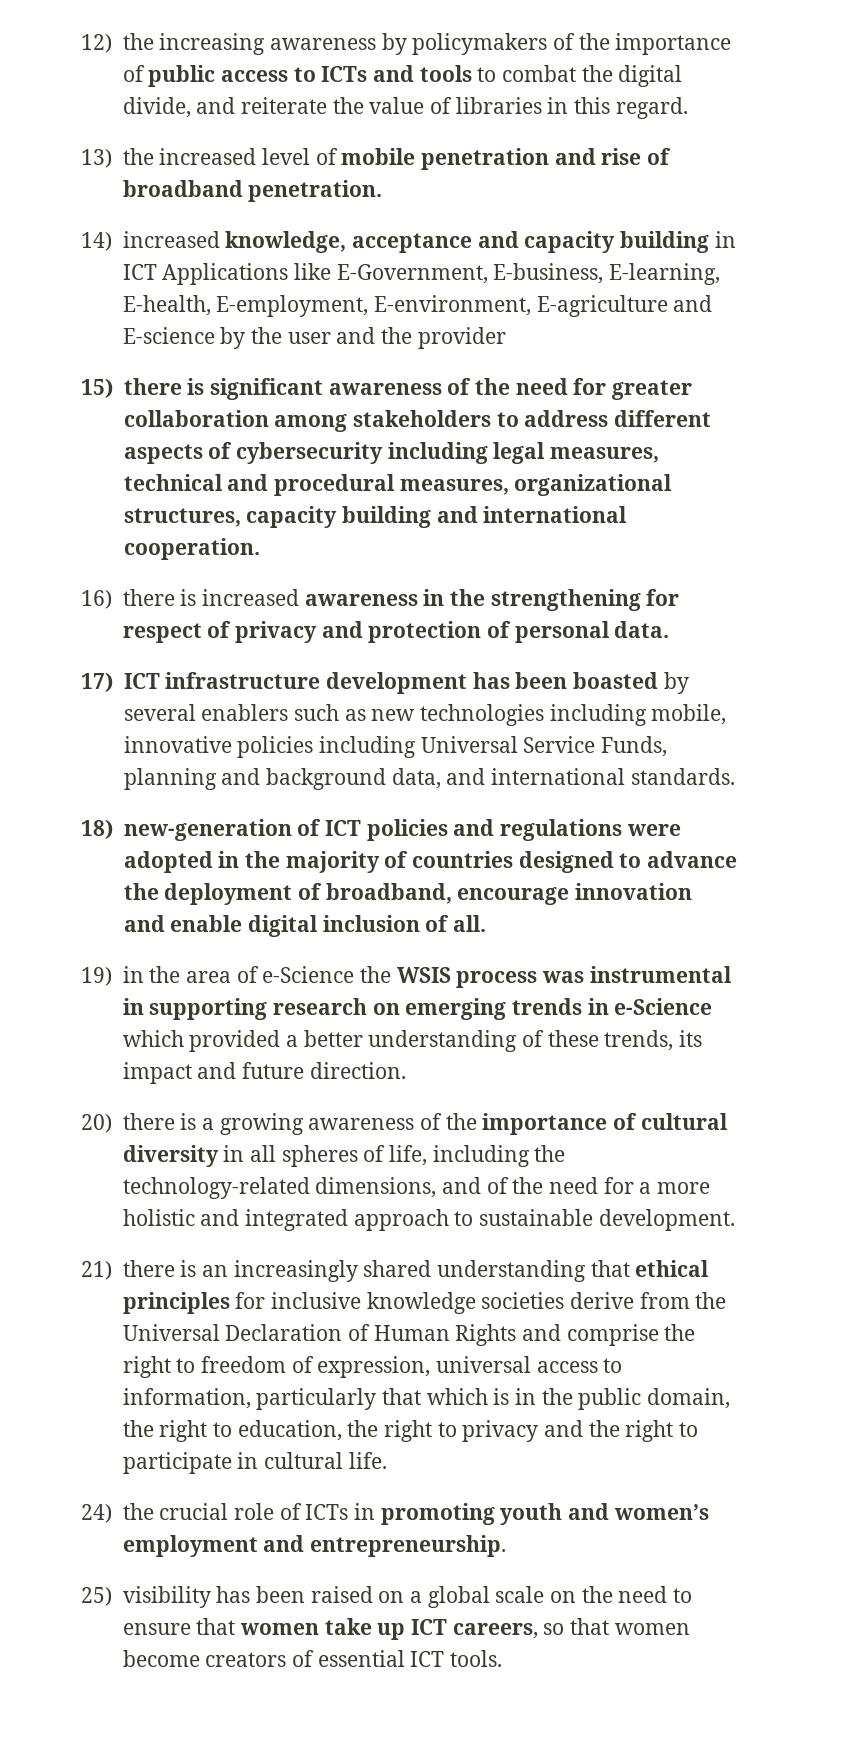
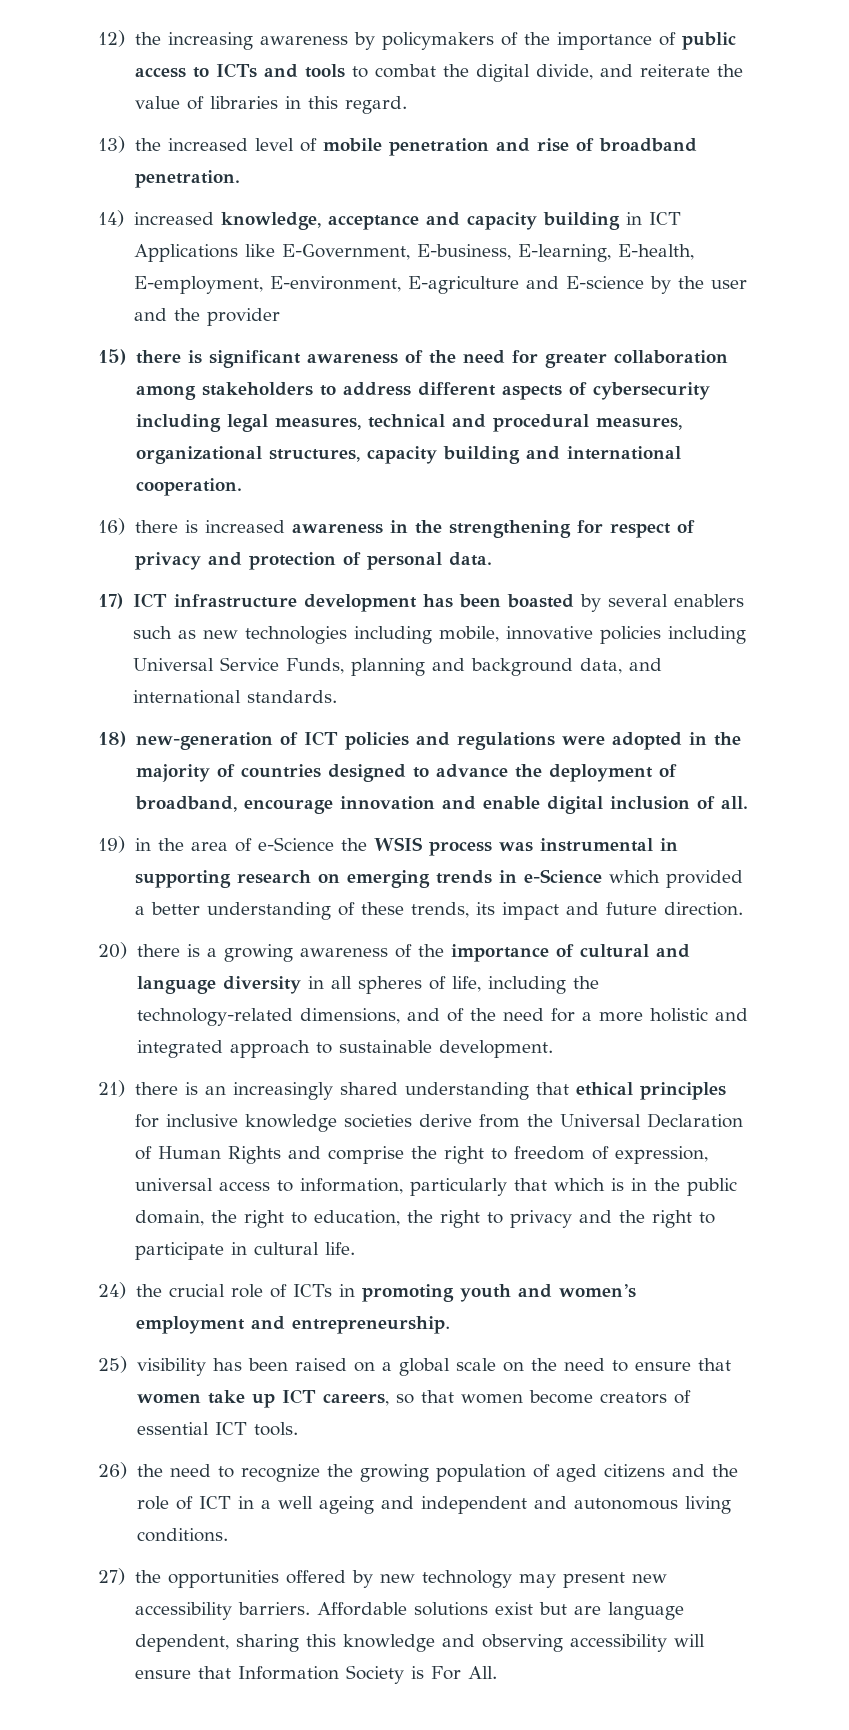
(728, 1121) none -> [655,944,690,958] [136,976,216,994] and language
(502, 1658) none -> [98,1462,738,1482] [136,1496,731,1514] [136,1528,228,1542] [98,1568,667,1588] [134,1602,684,1620] [134,1634,705,1652] [134,1665,497,1684] // 26) the need to recognize the growing population of aged citizens and the role of ICT in a well ageing and independent and autonomous living conditions. // 27) the opportunities offered by new technology may present new accessibility barriers. Affordable solutions exist but are language dependent, sharing this knowledge and observing accessibility will ensure that Information Society is For All.

